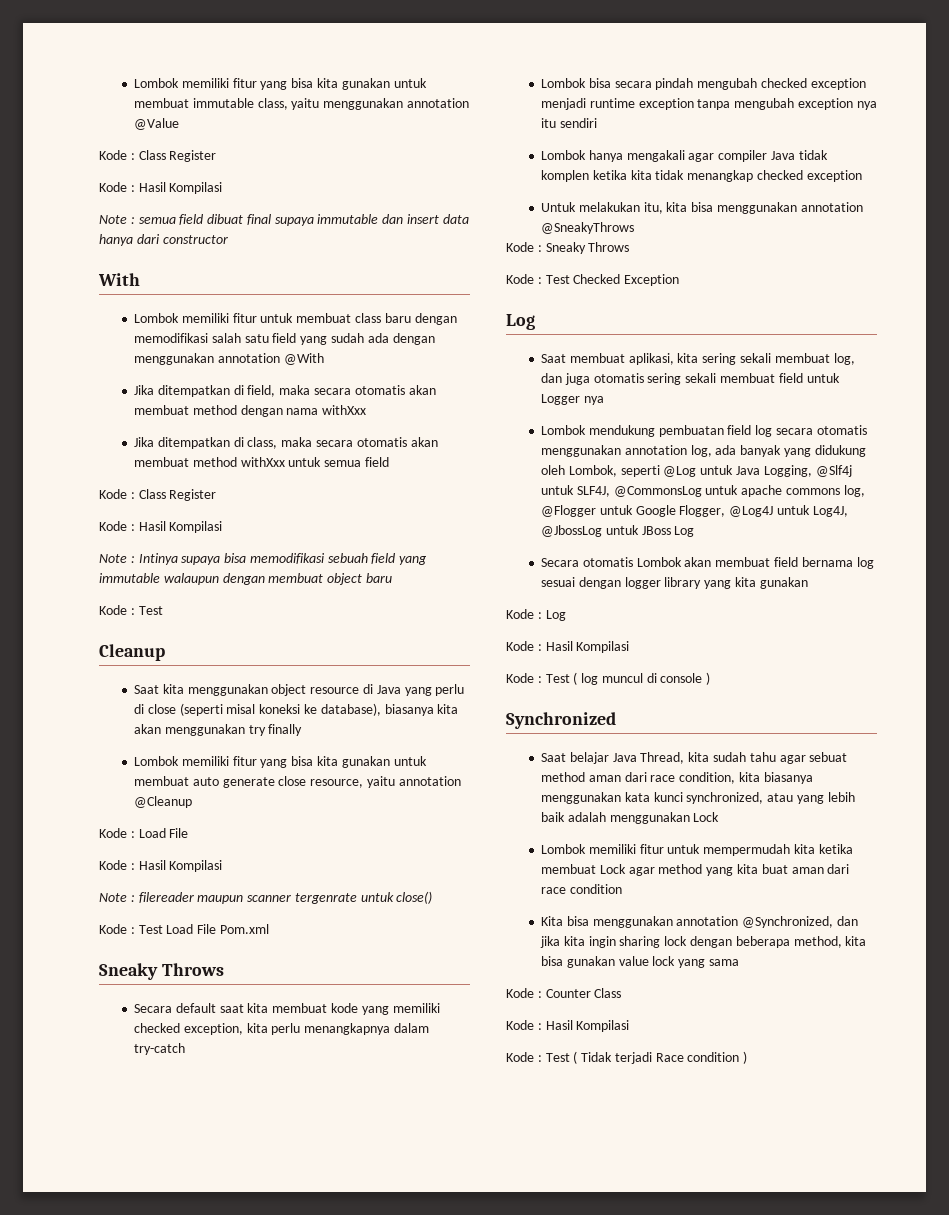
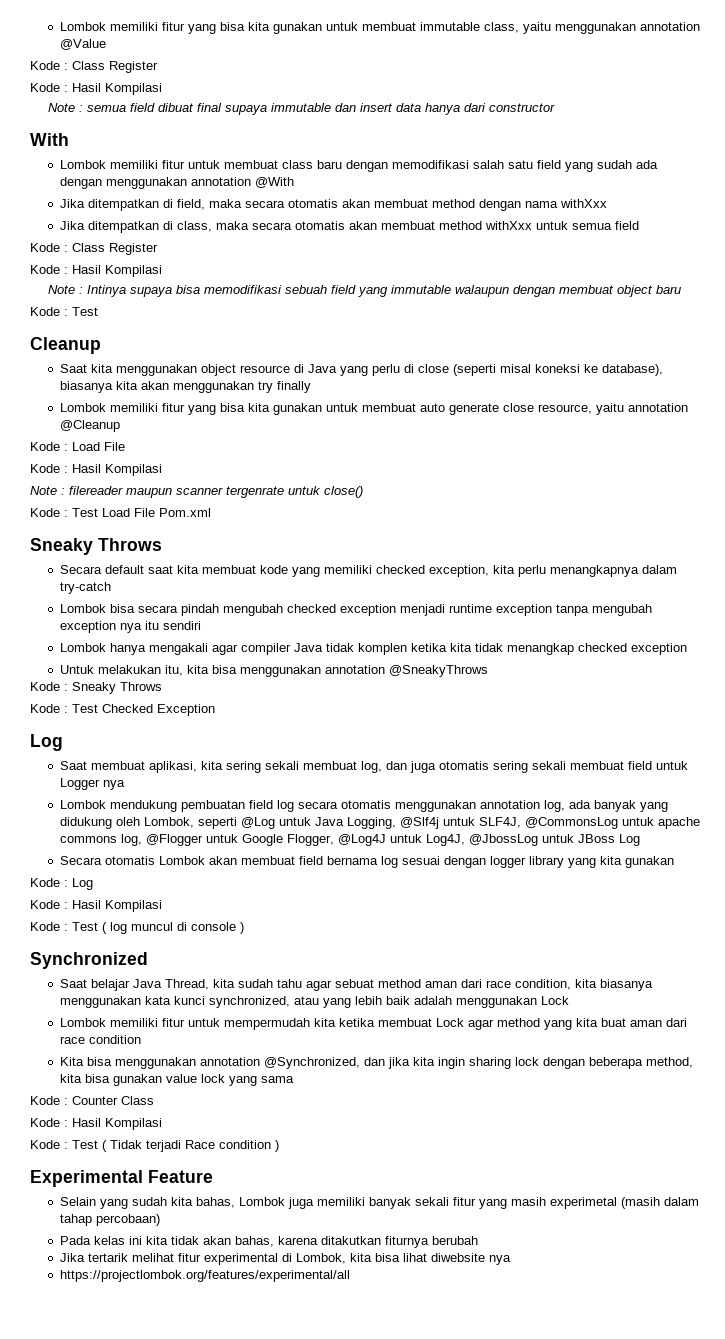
(748, 1057) none -> [30,1170,213,1187] [59,1197,699,1209] [59,1214,160,1226] [59,1236,478,1248] [59,1253,511,1265] [59,1270,350,1282] // Experimental Feature // Selain yang sudah kita bahas, Lombok juga memiliki banyak sekali fitur yang masih experimetal (masih dalam tahap percobaan) // Pada kelas ini kita tidak akan bahas, karena ditakutkan fiturnya berubah // Jika tertarik melihat fitur experimental di Lombok, kita bisa lihat diwebsite nya // https://projectlombok.org/features/experimental/all

